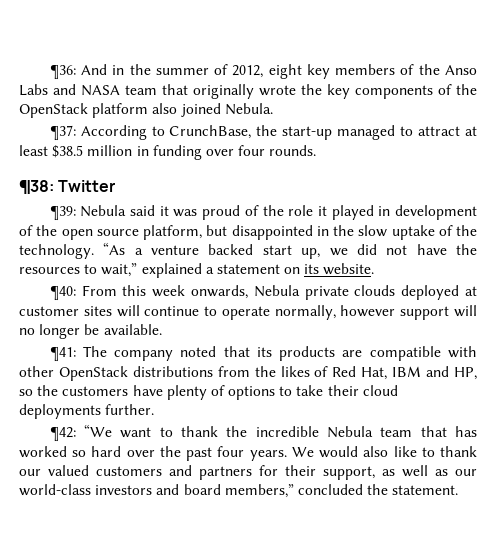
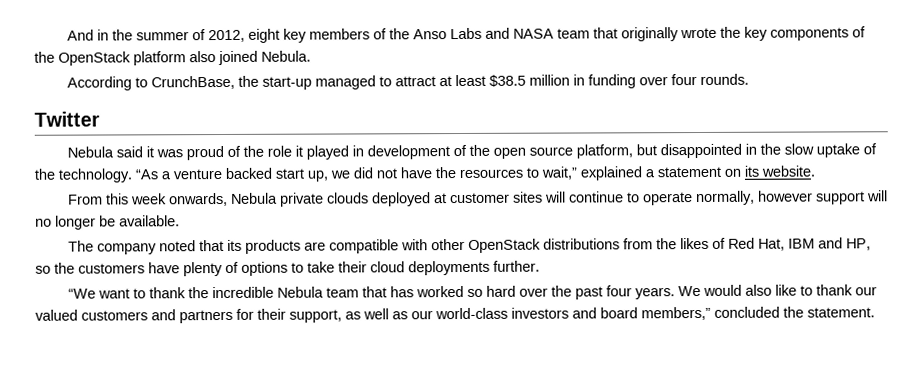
[49,64,76,80] ¶36: -> (67, 35) none
[49,125,76,141] ¶37: -> (311, 56) none
[19,180,54,194] ¶38: -> (750, 79) none
[49,205,76,221] ¶39: -> (100, 119) none
[49,285,76,301] ¶40: -> (815, 171) none
[49,346,76,362] ¶41: -> (180, 221) none
[49,426,76,442] ¶42: -> (540, 266) none

